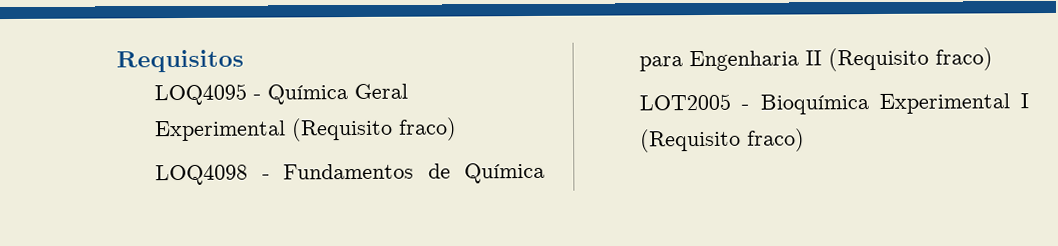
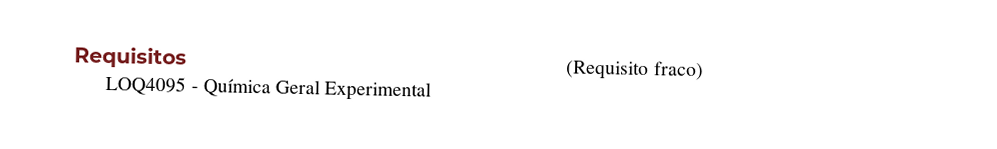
[155,162,545,186] [639,47,994,72] [639,93,1029,115] [640,128,806,153] // LOQ4098 - Fundamentos de Química para Engenharia II (Requisito fraco) // LOT2005 - Bioquímica Experimental I (Requisito fraco) -> (704, 71) none

